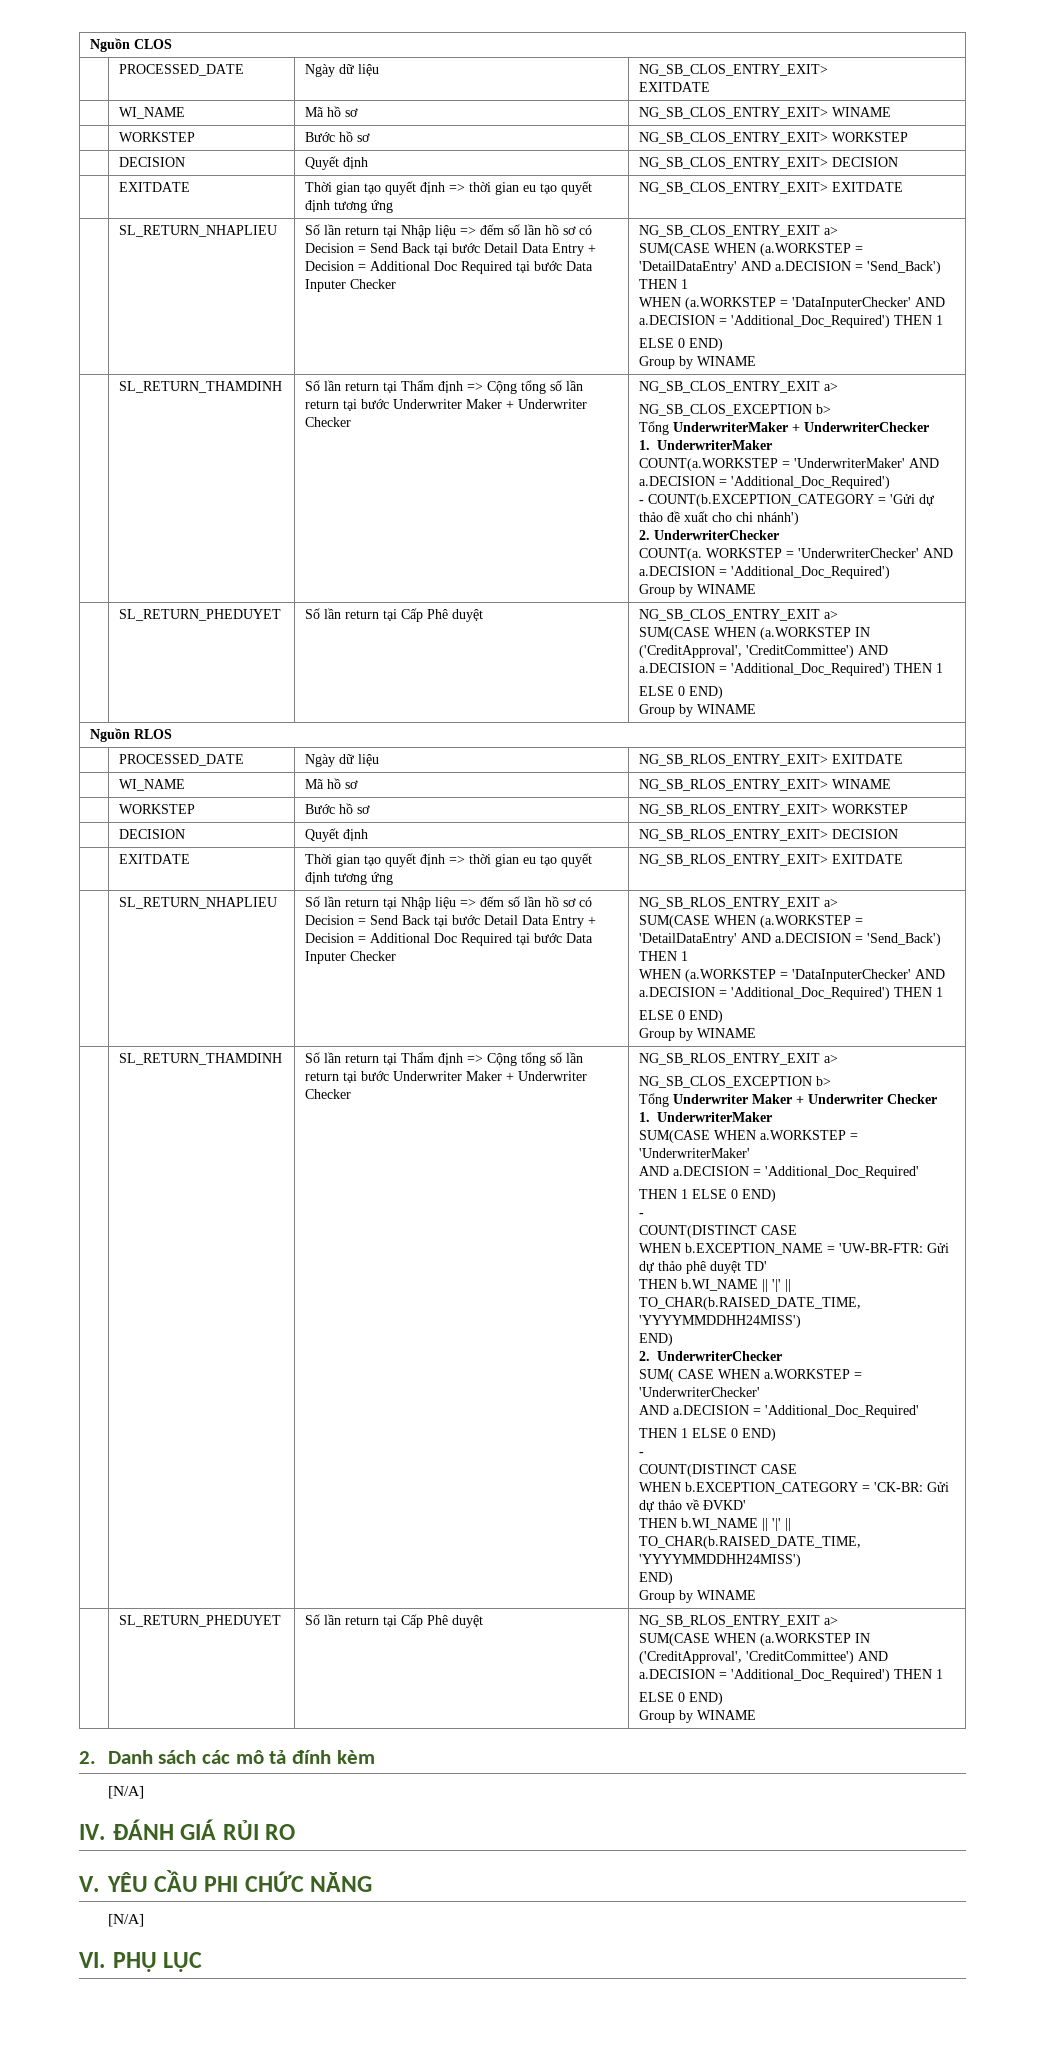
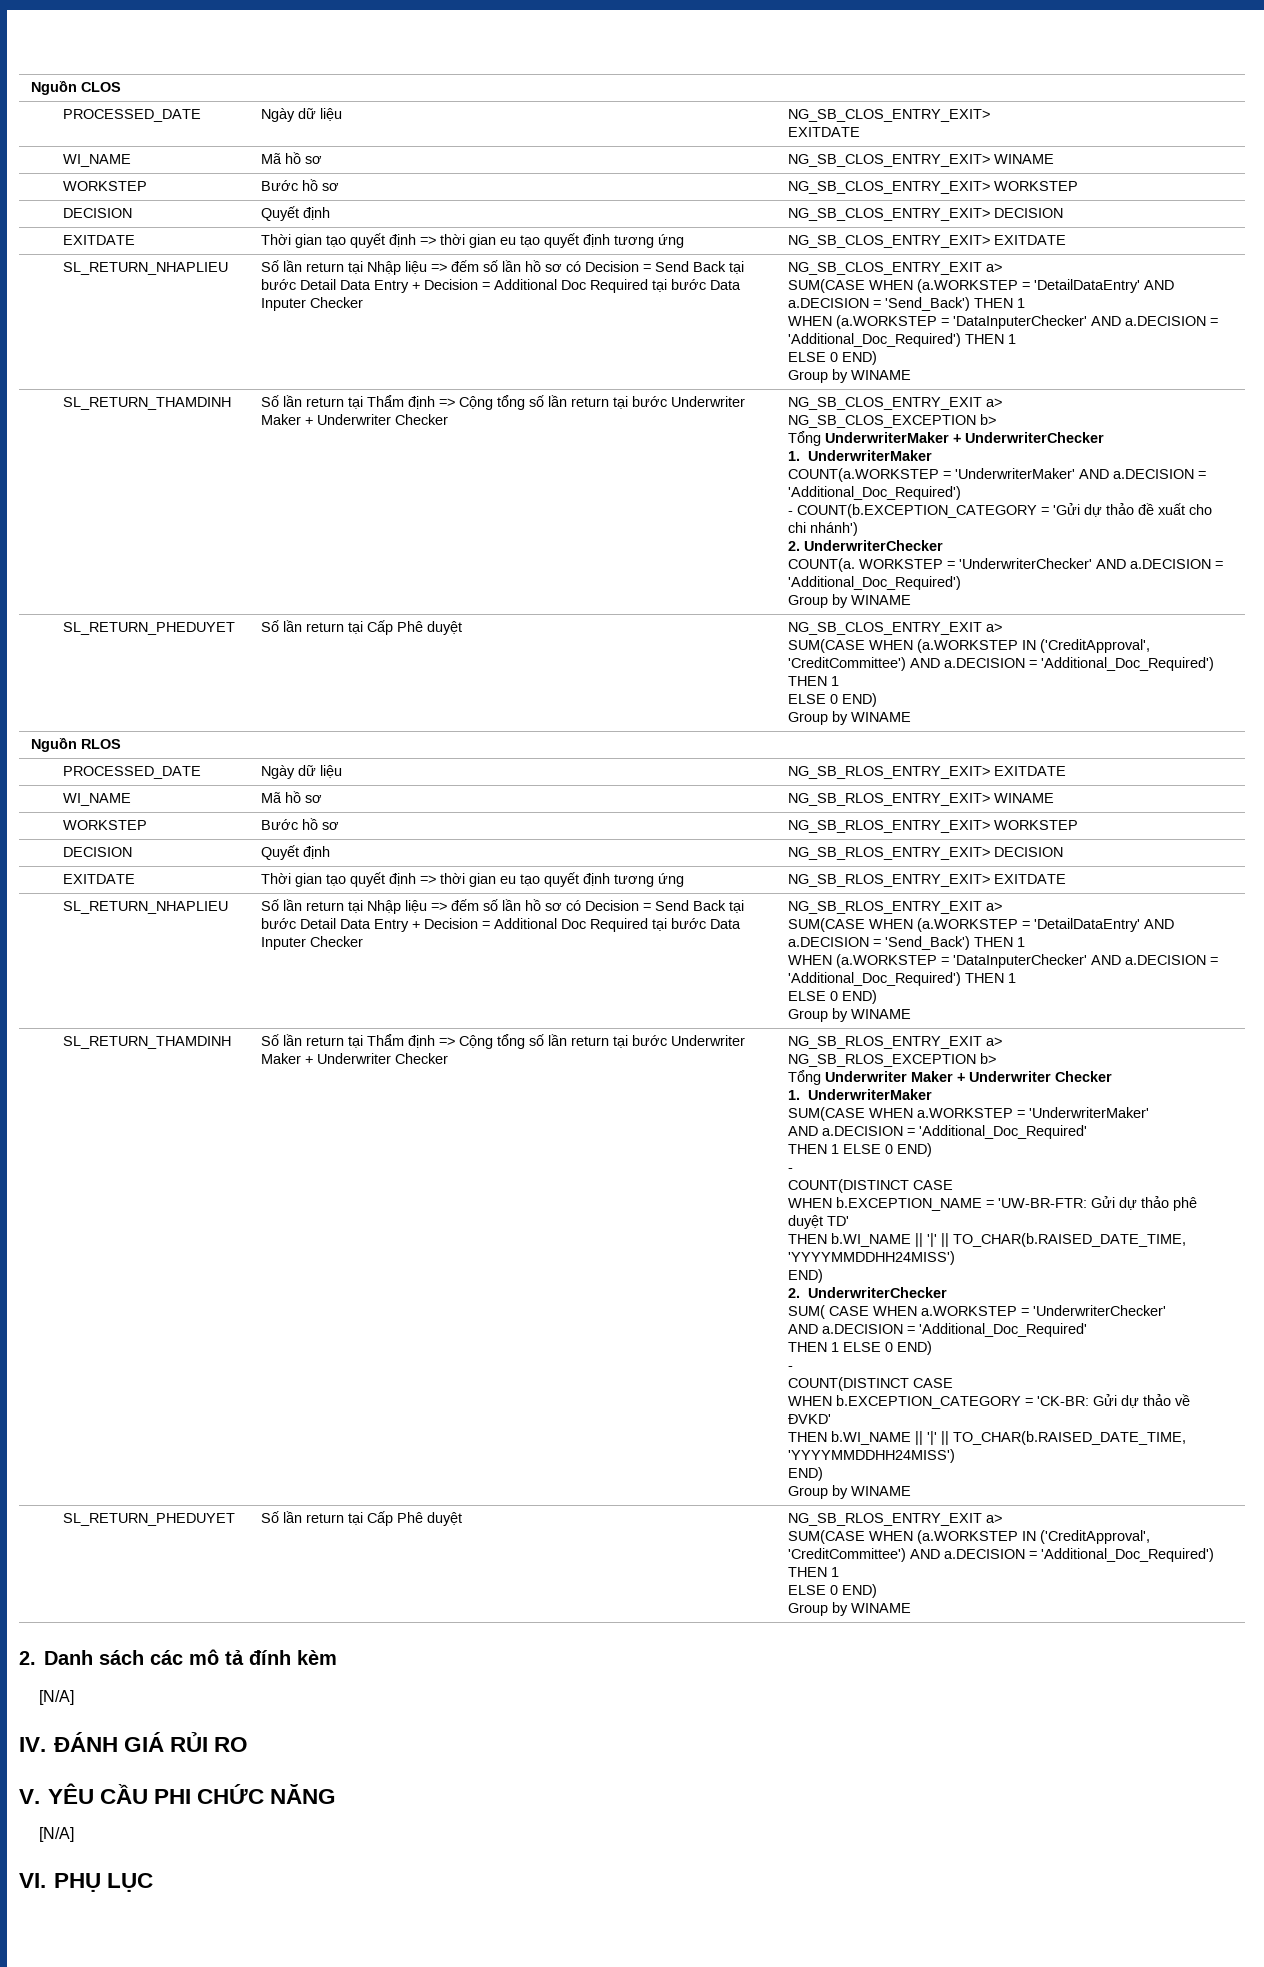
[638,1076,812,1088] NG_SB_CLOS_EXCEPTION -> [788,1054,977,1067] NG_SB_RLOS_EXCEPTION

